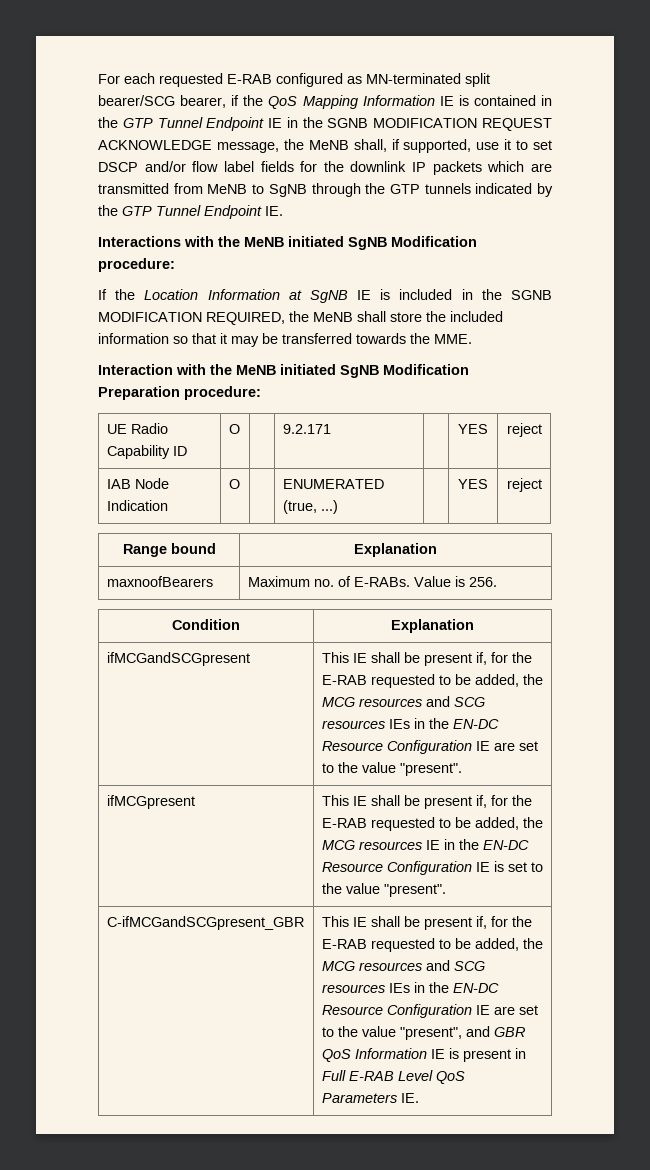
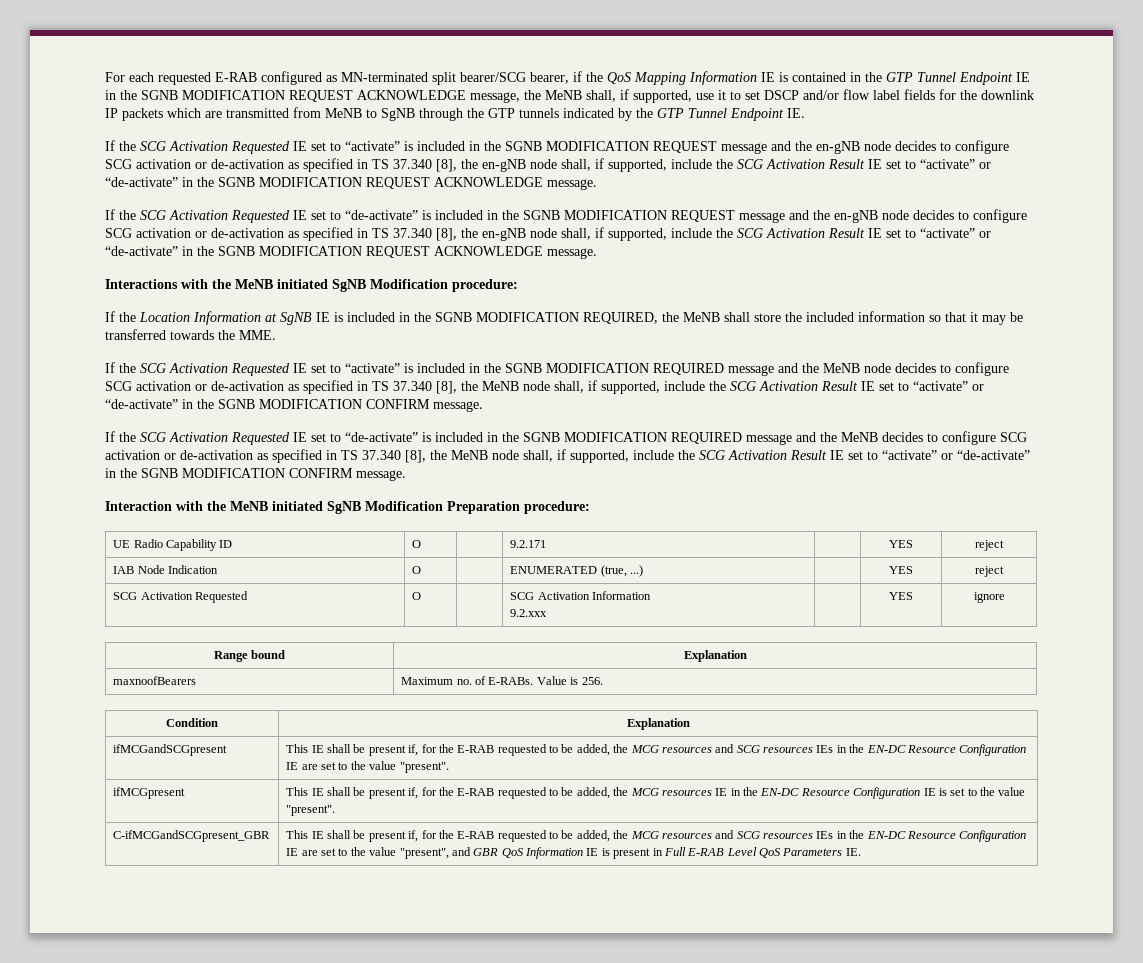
(283, 211) none -> [105,140,1009,154] [105,158,991,172] [105,177,597,190] [105,209,1027,223] [105,227,991,241] [105,246,597,259] // If the SCG Activation Requested IE set to “activate” is included in the SGNB MODIFICATION REQUEST message and the en-gNB node decides to configure SCG activation or de-activation as specified in TS 37.340 [8], the en-gNB node shall, if supported, include the SCG Activation Result IE set to “activate” or “de-activate” in the SGNB MODIFICATION REQUEST ACKNOWLEDGE message. // If the SCG Activation Requested IE set to “de-activate” is included in the SGNB MODIFICATION REQUEST message and the en-gNB node decides to configure SCG activation or de-activation as specified in TS 37.340 [8], the en-gNB node shall, if supported, include the SCG Activation Result IE set to “activate” or “de-activate” in the SGNB MODIFICATION REQUEST ACKNOWLEDGE message.
(472, 339) none -> [105,362,1009,376] [105,380,984,394] [105,399,483,412] [105,431,1027,445] [105,449,1030,463] [105,468,406,481] // If the SCG Activation Requested IE set to “activate” is included in the SGNB MODIFICATION REQUIRED message and the MeNB node decides to configure SCG activation or de-activation as specified in TS 37.340 [8], the MeNB node shall, if supported, include the SCG Activation Result IE set to “activate” or “de-activate” in the SGNB MODIFICATION CONFIRM message. // If the SCG Activation Requested IE set to “de-activate” is included in the SGNB MODIFICATION REQUIRED message and the MeNB decides to configure SCG activation or de-activation as specified in TS 37.340 [8], the MeNB node shall, if supported, include the SCG Activation Result IE set to “activate” or “de-activate” in the SGNB MODIFICATION CONFIRM message.
(542, 485) none -> [113,591,249,603] [412,592,422,600] [510,591,652,600] [510,609,548,617] [889,592,913,600] [973,592,1005,603] // SCG Activation Requested | O | | SCG Activation Information // 9.2.xxx | | YES | ignore

